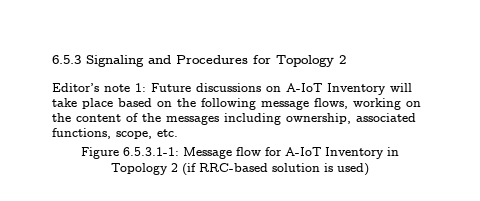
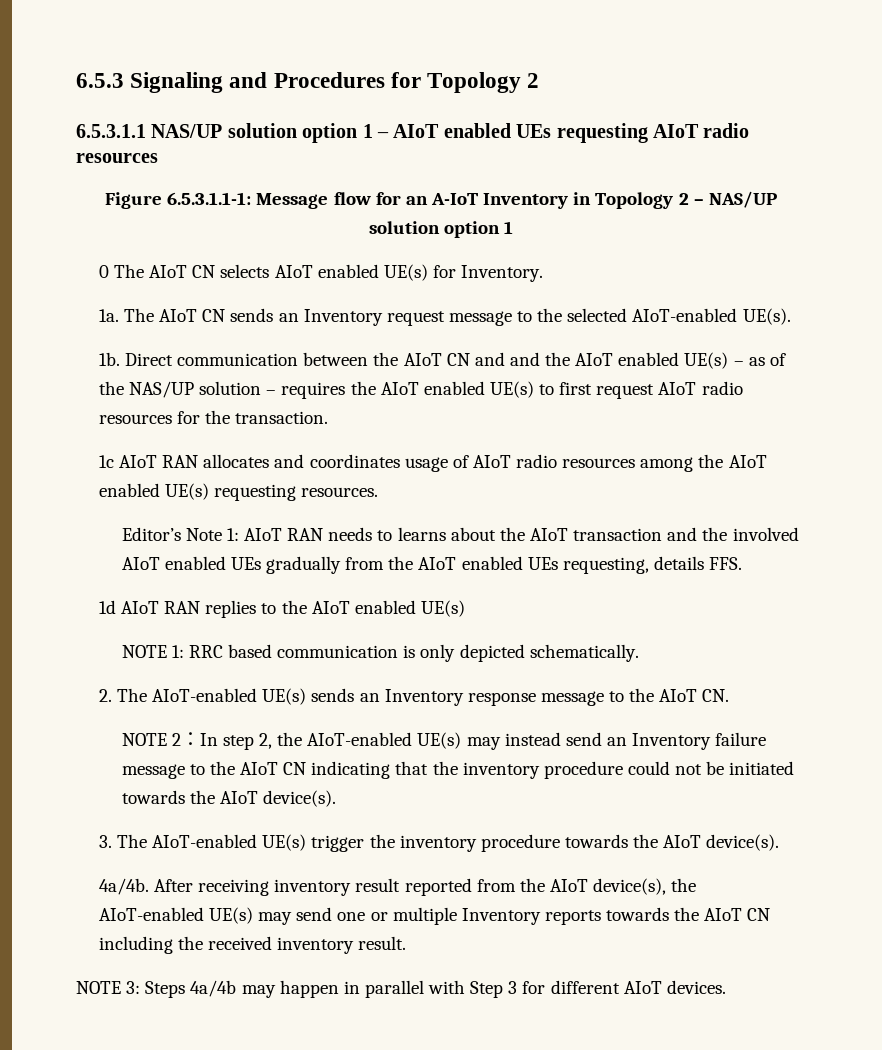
[52,83,412,95] [52,98,421,110] [52,113,416,125] [52,128,178,139] Editor’s note 1: Future discussions on A-IoT Inventory will take place based on the following message flows, working on the content of the messages including ownership, associated functions, scope, etc. -> [76,123,750,143] [76,153,158,163] 6.5.3.1.1 NAS/UP solution option 1 – AIoT enabled UEs requesting AIoT radio resources
[123,147,179,156] 6.5.3.1-1: -> [167,192,252,205] 6.5.3.1.1-1:
(282, 151) none -> [405,196,428,205] an
[182,163,369,176] (if RRC-based solution is used) -> [693,191,777,208] [368,221,514,238] [98,264,544,282] [98,308,791,326] [98,352,786,369] [98,381,743,399] [98,410,329,424] [98,454,767,472] [98,483,379,501] [121,527,799,541] [121,556,743,574] [98,600,465,618] [121,644,639,662] [98,688,730,706] [121,732,767,750] [121,761,795,779] [121,790,337,807] [98,834,780,852] [98,878,697,896] [98,907,771,925] [98,936,407,954] [76,980,726,998] – NAS/UP solution option 1 // 0 The AIoT CN selects AIoT enabled UE(s) for Inventory. // 1a. The AIoT CN sends an Inventory request message to the selected AIoT-enabled UE(s). // 1b. Direct communication between the AIoT CN and and the AIoT enabled UE(s) – as of the NAS/UP solution – requires the AIoT enabled UE(s) to first request AIoT radio resources for the transaction. // 1c AIoT RAN allocates and coordinates usage of AIoT radio resources among the AIoT enabled UE(s) requesting resources. // Editor’s Note 1: AIoT RAN needs to learns about the AIoT transaction and the involved AIoT enabled UEs gradually from the AIoT enabled UEs requesting, details FFS. // 1d AIoT RAN replies to the AIoT enabled UE(s) // NOTE 1: RRC based communication is only depicted schematically. // 2. The AIoT-enabled UE(s) sends an Inventory response message to the AIoT CN. // NOTE 2：In step 2, the AIoT-enabled UE(s) may instead send an Inventory failure message to the AIoT CN indicating that the inventory procedure could not be initiated towards the AIoT device(s). // 3. The AIoT-enabled UE(s) trigger the inventory procedure towards the AIoT device(s). // 4a/4b. After receiving inventory result reported from the AIoT device(s), the AIoT-enabled UE(s) may send one or multiple Inventory reports towards the AIoT CN including the received inventory result. // NOTE 3: Steps 4a/4b may happen in parallel with Step 3 for different AIoT devices.

